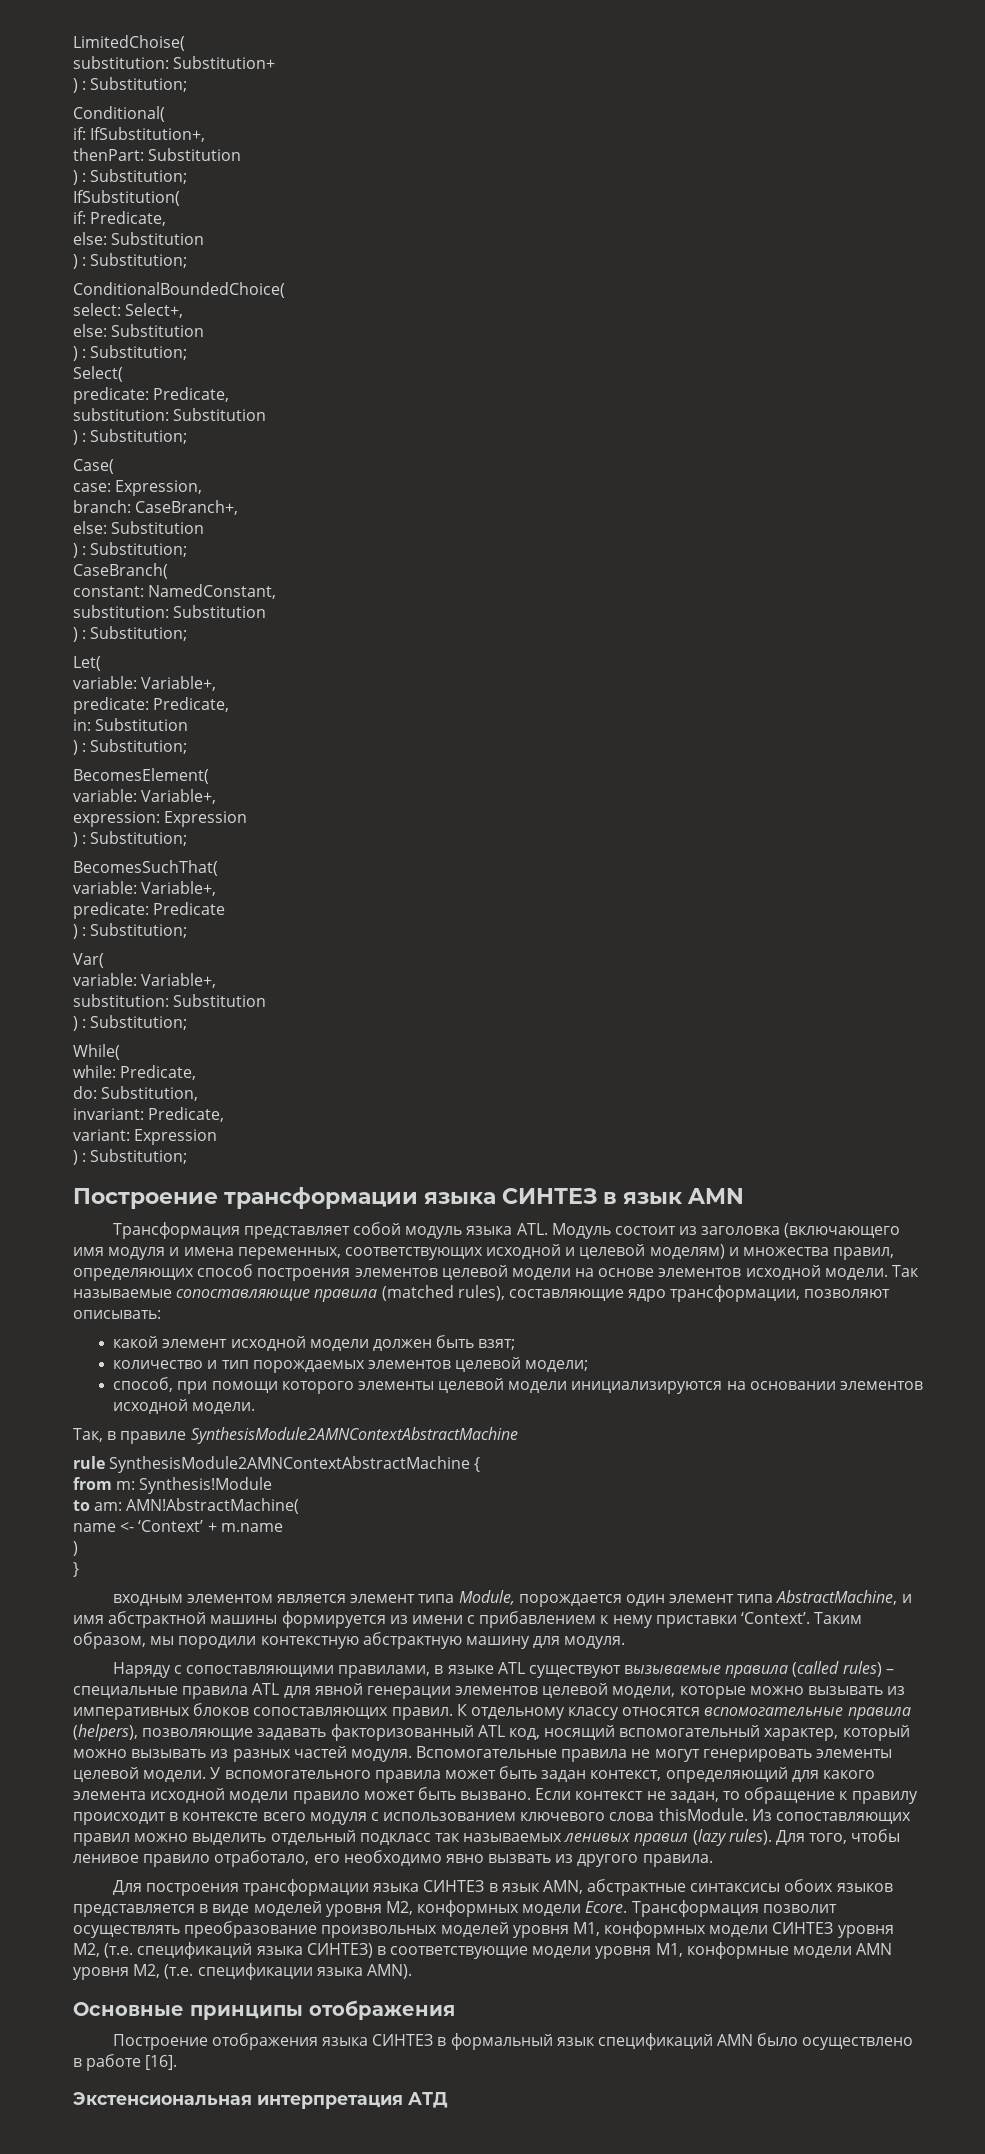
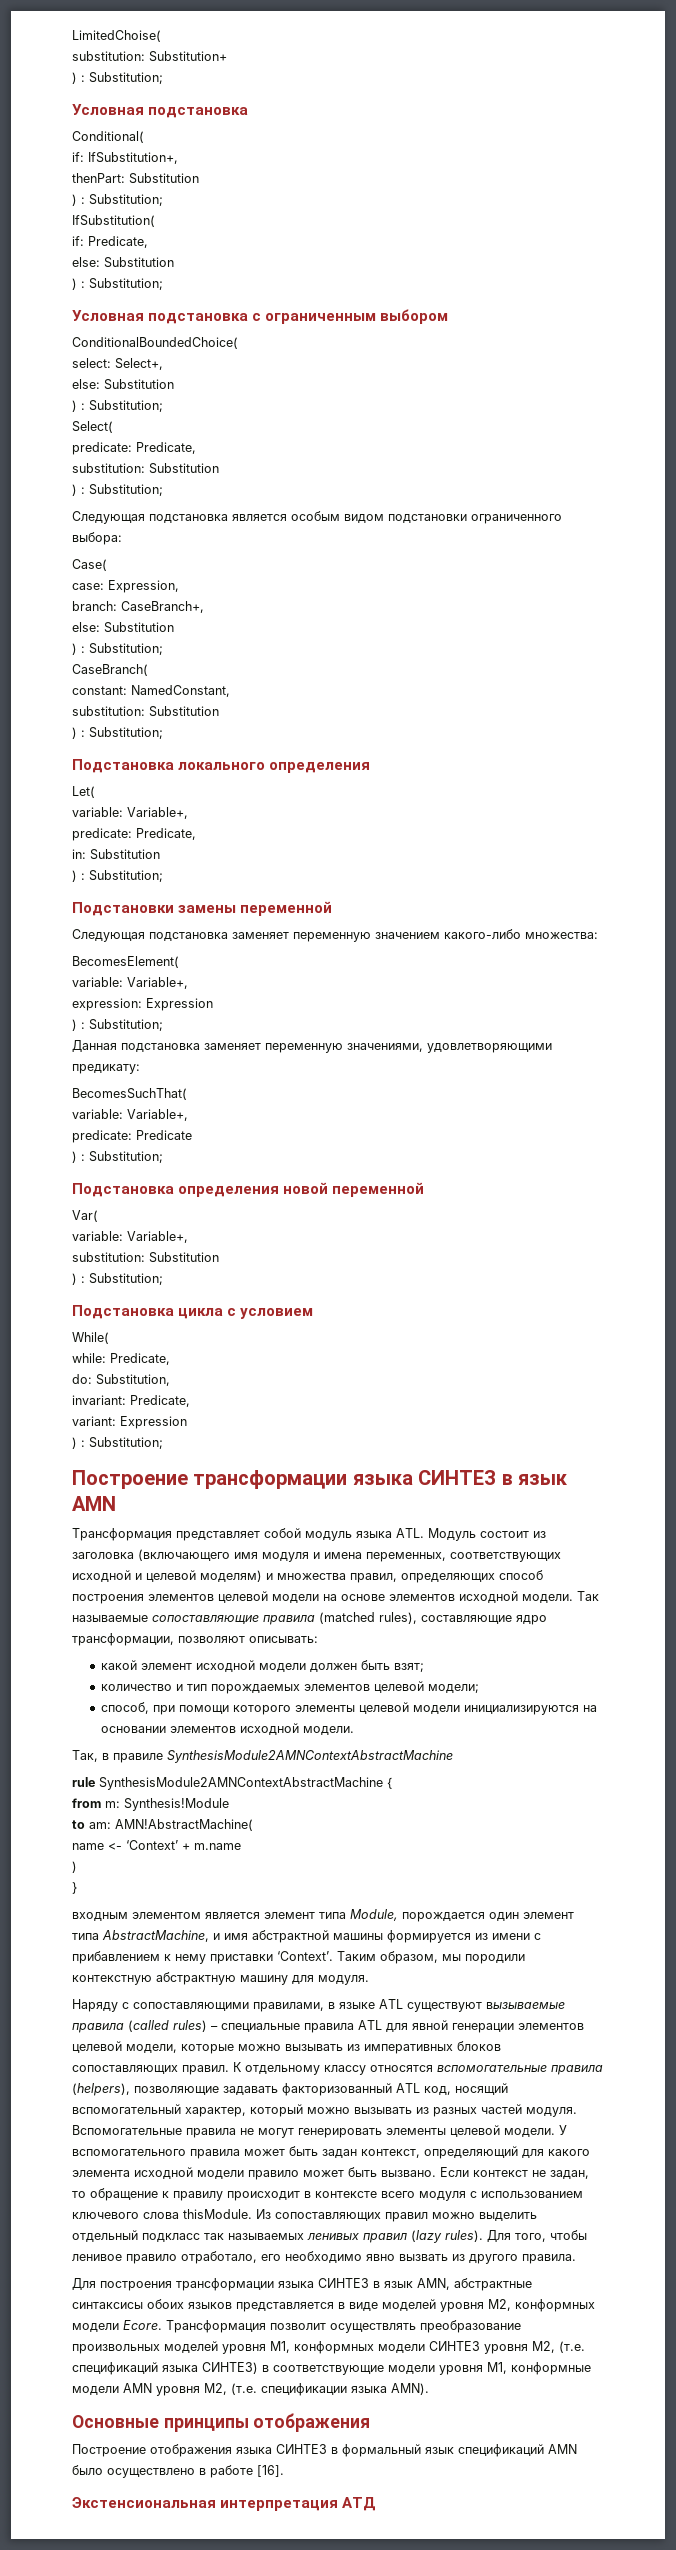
(188, 84) none -> [72,104,249,118] // Условная подстановка
(188, 260) none -> [72,309,449,324] // Условная подстановка с ограниченным выбором
(188, 436) none -> [72,511,562,524] [72,532,122,545] // Следующая подстановка является особым видом подстановки ограниченного выбора:
(188, 633) none -> [72,759,371,773] // Подстановка локального определения
(188, 746) none -> [72,901,333,916] [72,929,598,942] // Подстановки замены переменной // Следующая подстановка заменяет переменную значением какого-либо множества:
(188, 838) none -> [72,1040,552,1053] [72,1064,140,1074] // Данная подстановка заменяет переменную значениями, удовлетворяющими предикату:
(188, 930) none -> [72,1182,425,1197] // Подстановка определения новой переменной
(188, 1022) none -> [72,1305,314,1319] // Подстановка цикла с условием

